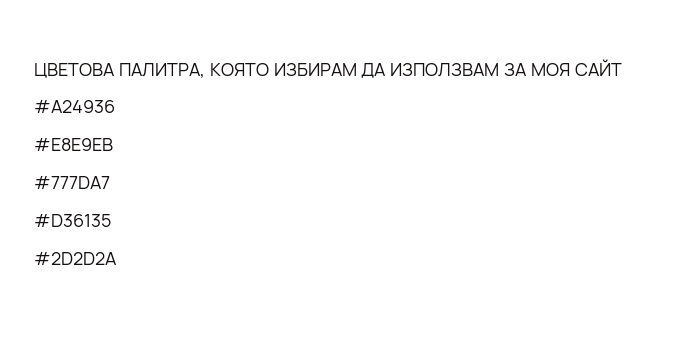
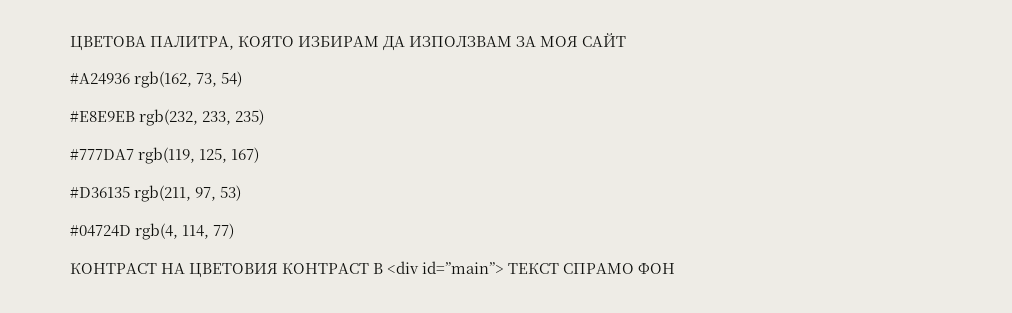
[34,138,113,151] [34,176,110,189] [34,214,111,227] [34,252,117,265] // #E8E9EB // #777DA7 // #D36135 // #2D2D2A -> [134,71,243,88] [70,109,265,126] [70,147,260,164] [70,185,242,202] [70,223,235,240] [70,261,676,278] rgb(162, 73, 54) // #E8E9EB rgb(232, 233, 235) // #777DA7 rgb(119, 125, 167) // #D36135 rgb(211, 97, 53) // #04724D rgb(4, 114, 77) // КОНТРАСТ НА ЦВЕТОВИЯ КОНТРАСТ В <div id=”main”> ТЕКСТ СПРАМО ФОН

